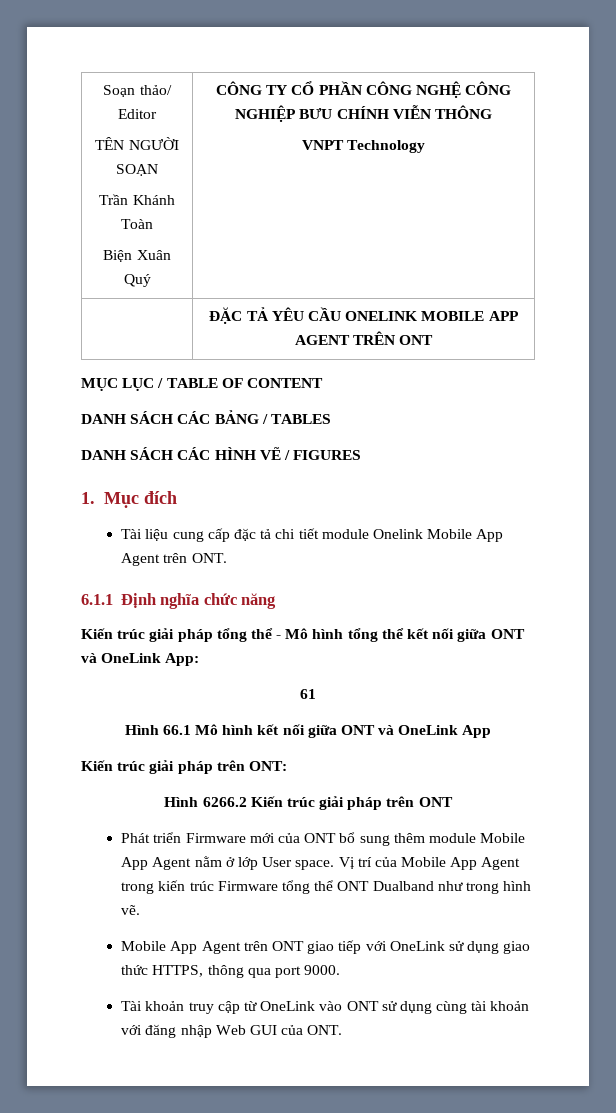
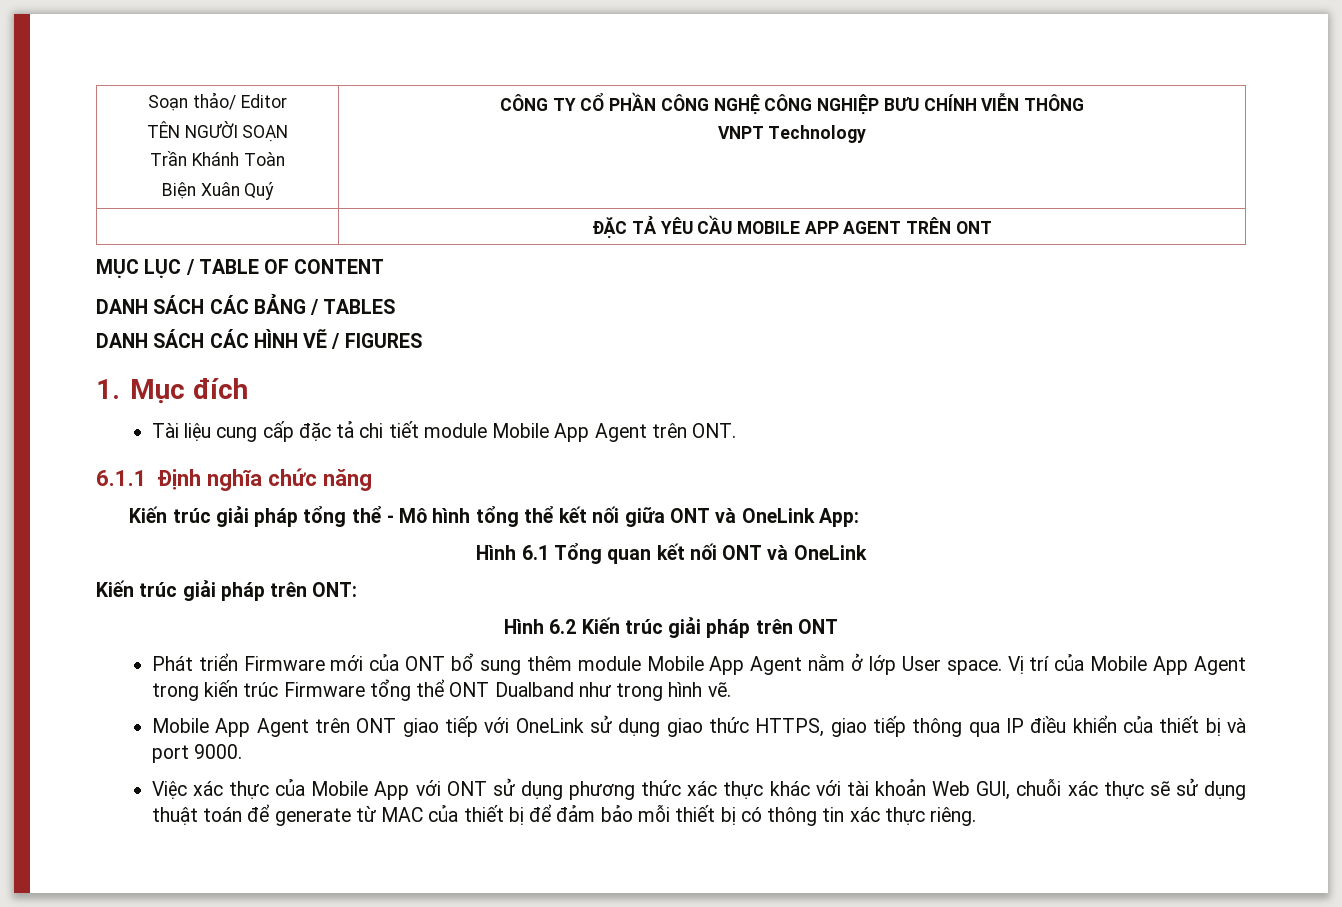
[345,311,418,321] ONELINK -> (733, 224) none
[372,529,423,539] Onelink -> (487, 430) none
[300,689,316,699] [124,724,492,738] // 61 // Hình 66.1 Mô hình kết nối giữa ONT và OneLink App -> [476,543,867,564] // Hình 6.1 Tổng quan kết nối ONT và OneLink
[202,797,247,807] 6266.2 -> [549,619,577,634] 6.2
[207,965,341,978] [121,1001,530,1014] [121,1024,343,1038] thông qua port 9000. // Tài khoản truy cập từ OneLink vào ONT sử dụng cùng tài khoản với đăng nhập Web GUI của ONT. -> [830,715,1246,737] [151,744,243,763] [151,778,1246,800] [151,804,977,826] giao tiếp thông qua IP điều khiển của thiết bị và port 9000. // Việc xác thực của Mobile App với ONT sử dụng phương thức xác thực khác với tài khoản Web GUI, chuỗi xác thực sẽ sử dụng thuật toán để generate từ MAC của thiết bị để đảm bảo mỗi thiết bị có thông tin xác thực riêng.

